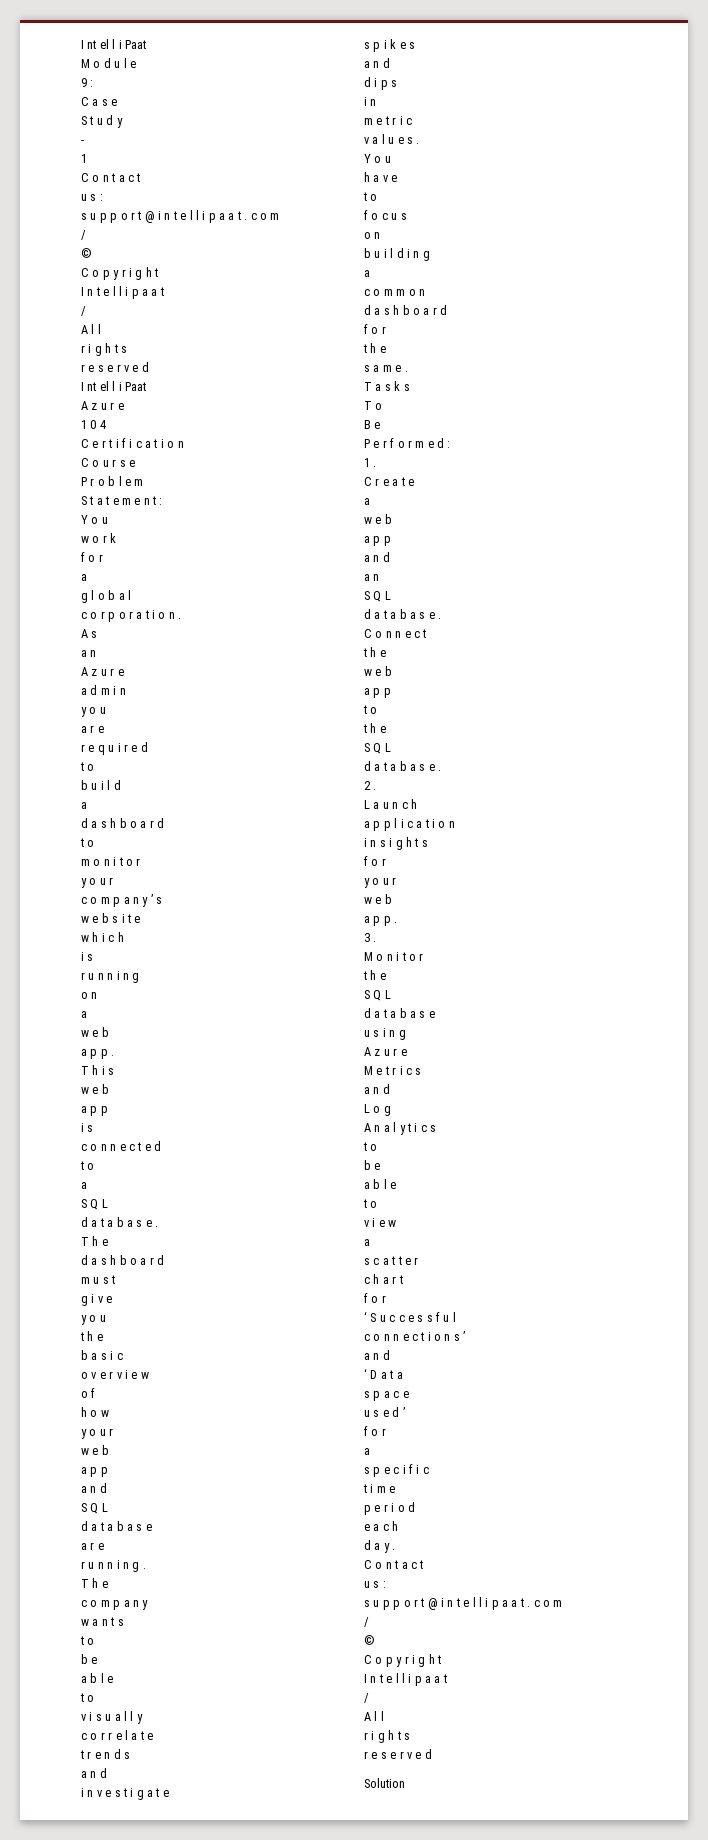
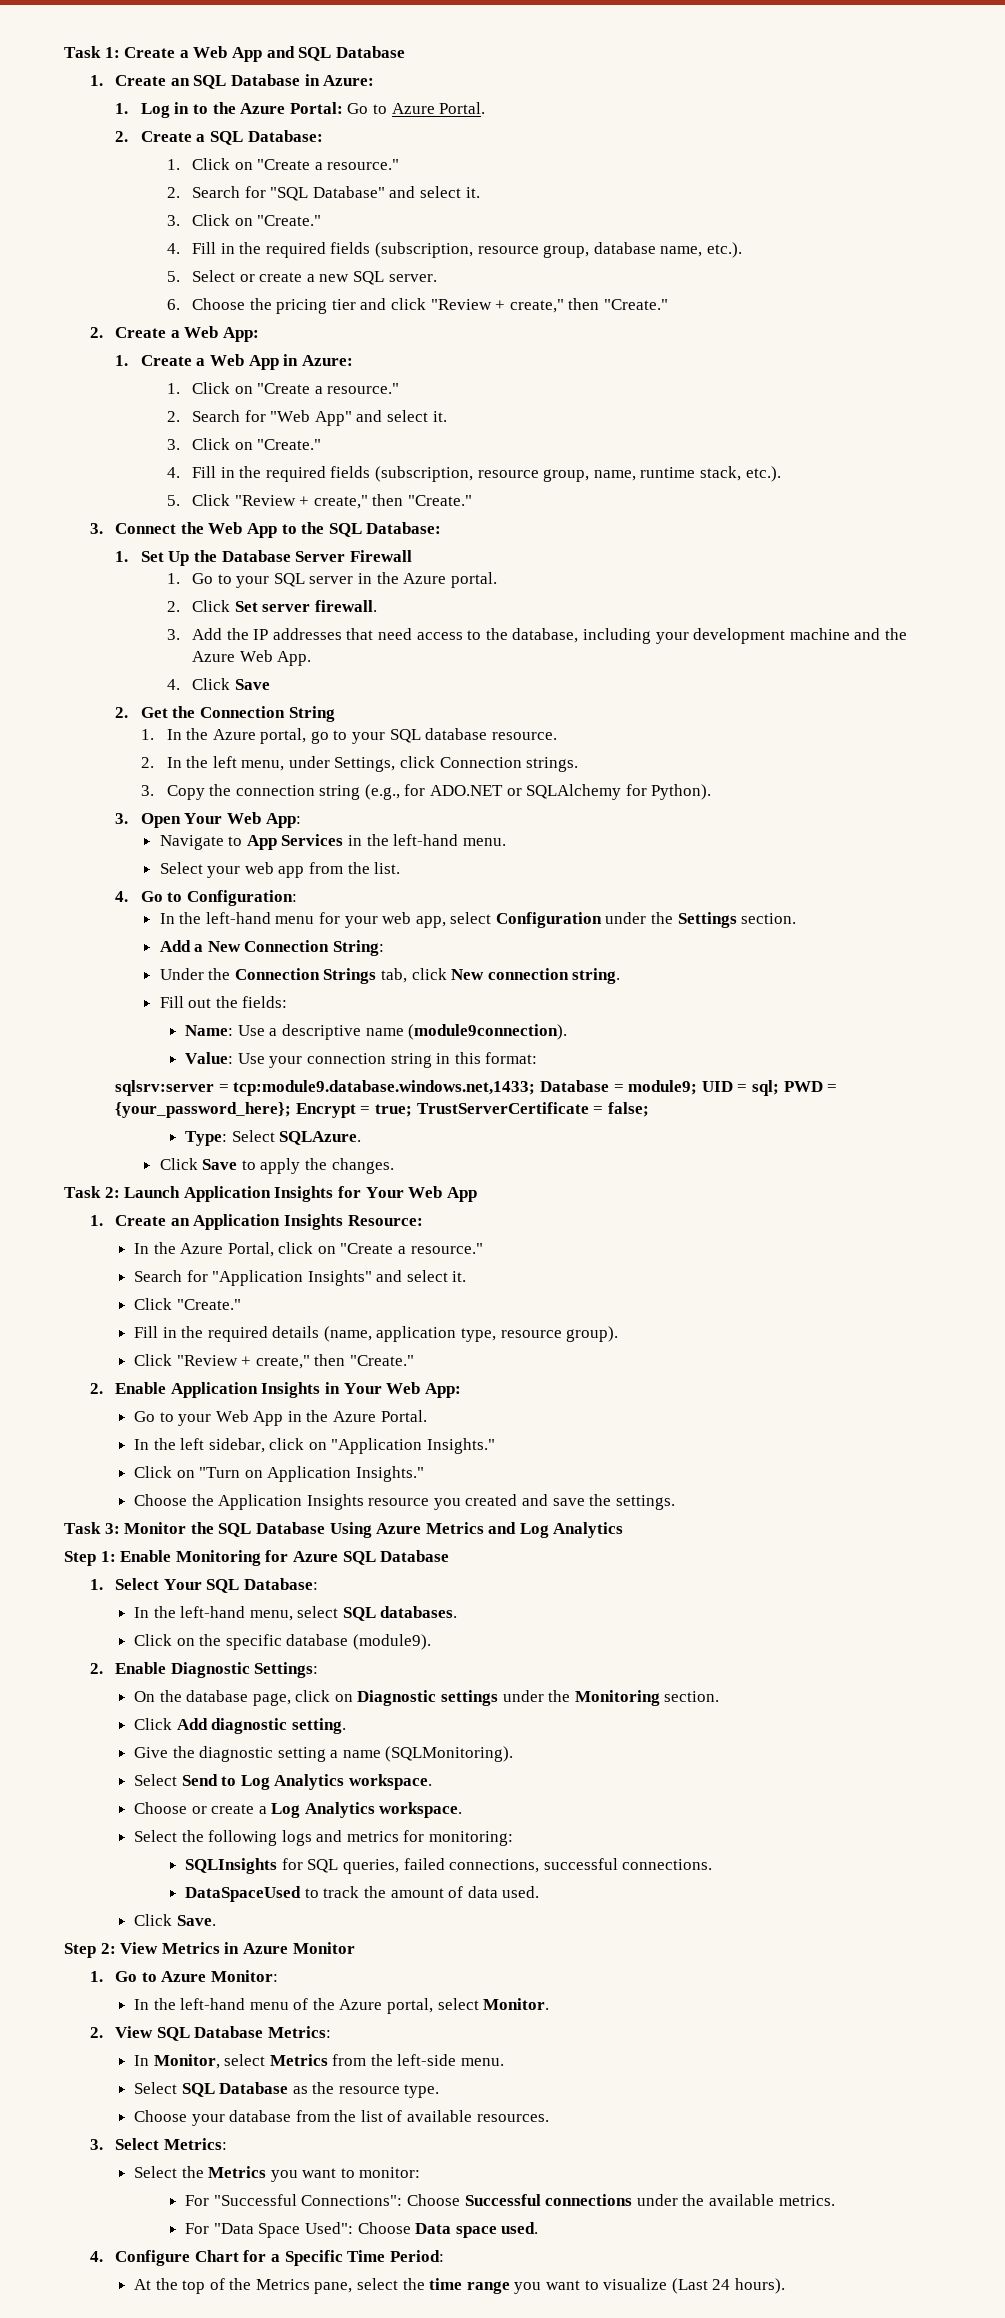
[81,39,146,49] [81,58,136,68] [81,78,94,87] [81,97,118,106] [81,115,123,128] [81,140,84,144] [81,154,87,163] [81,173,141,182] [81,194,103,201] [81,210,280,223] [81,230,86,240] [81,248,92,258] [81,267,158,280] [81,286,164,299] [81,306,86,316] [81,324,101,334] [81,343,127,356] [81,362,149,372] [81,381,146,391] [81,401,124,410] [81,420,106,429] [81,438,184,448] [81,458,135,467] [81,476,144,486] [81,496,163,505] [81,515,108,524] [81,533,117,543] [81,552,103,562] [81,574,87,581] [81,590,131,603] [81,610,182,622] [81,629,98,638] [81,650,97,657] [81,667,124,676] [81,685,126,695] [81,707,106,717] [81,725,104,733] [81,742,148,755] [80,762,95,771] [81,780,121,790] [81,802,87,809] [81,818,164,828] [80,838,95,847] [81,857,141,866] [81,877,114,888] [81,894,162,907] [81,913,141,923] [81,932,124,942] [81,952,94,961] [81,971,140,983] [81,992,98,999] [81,1011,87,1018] [81,1027,109,1037] [81,1049,115,1059] [81,1065,115,1075] [81,1084,109,1094] [81,1106,108,1116] [81,1123,94,1132] [81,1141,161,1151] [80,1161,95,1170] [81,1182,87,1189] [81,1199,108,1210] [81,1217,158,1227] [81,1236,108,1246] [81,1255,164,1265] [81,1275,116,1284] [81,1294,113,1306] [81,1315,106,1325] [80,1331,103,1341] [81,1350,123,1360] [81,1370,149,1379] [81,1388,96,1398] [81,1407,109,1417] [81,1428,114,1439] [81,1445,109,1455] [81,1467,108,1477] [81,1483,107,1493] [81,1503,108,1514] [81,1521,152,1531] [81,1542,104,1550] [81,1560,146,1572] [81,1578,108,1588] [81,1600,149,1610] [81,1617,124,1626] [80,1636,95,1645] [81,1654,98,1664] [81,1673,114,1683] [80,1693,95,1702] [81,1711,143,1724] [81,1730,153,1740] [80,1749,130,1759] [81,1768,107,1778] [81,1788,169,1800] [364,39,415,52] [364,58,390,68] [364,77,398,90] [364,97,377,106] [364,116,412,125] [364,134,420,144] [364,154,391,163] [364,172,398,182] [363,192,378,201] [364,210,407,220] [364,232,381,239] [364,248,430,261] [364,270,370,277] [364,289,425,296] [364,305,447,315] [364,324,386,334] [363,343,386,353] [364,365,408,372] [364,381,410,391] [364,401,383,410] [364,420,381,429] [364,438,451,448] [364,458,377,467] [364,477,414,486] [364,498,370,505] [364,514,392,524] [364,536,391,546] [364,552,390,562] [364,574,380,581] [364,591,391,602] [364,609,441,619] [364,629,427,638] [363,647,386,657] [364,666,392,676] [364,688,391,698] [363,705,378,714] [363,723,386,733] [364,743,391,754] [364,761,441,771] [364,781,377,790] [364,799,417,809] [364,818,455,831] [364,837,428,850] [364,856,386,866] [364,877,397,888] [364,894,392,904] [364,916,398,926] [364,933,377,942] [364,952,424,961] [363,970,386,980] [364,990,391,1001] [364,1008,435,1018] [364,1028,406,1040] [364,1047,407,1056] [364,1066,422,1075] [364,1084,390,1094] [364,1104,391,1116] [364,1122,436,1135] [363,1142,378,1151] [364,1160,381,1170] [364,1179,397,1189] [363,1199,378,1208] [364,1218,397,1227] [364,1239,370,1246] [364,1256,419,1265] [364,1274,403,1284] [364,1293,386,1303] [364,1311,456,1322] [364,1331,466,1341] [364,1350,390,1360] [364,1368,403,1379] [364,1391,409,1401] [364,1407,405,1417] [364,1426,386,1436] [364,1448,370,1455] [364,1464,429,1477] [363,1484,396,1493] [364,1502,415,1515] [364,1521,399,1531] [364,1540,396,1553] [364,1560,424,1569] [364,1581,386,1588] [364,1597,563,1610] [364,1617,369,1627] [364,1635,375,1645] [364,1654,441,1667] [364,1673,447,1686] [364,1693,369,1703] [364,1711,384,1721] [364,1730,410,1743] [364,1749,432,1759] [364,1778,405,1788] I nt el l i Paat // M o d u l e // 9 : // C a s e // S t u d y // - // 1 // C o n t a c t // u s : // s u p p o r t @ i n t e l l i p a a t . c o m // / // © // C o p y r i g h t // I n t e l l i p a a t // / // A l l // r i g h t s // r e s e r v e d // I nt el l i Paat // A z u r e // 1 0 4 // C e r t i f i c a t i o n // C o u r s e // P r o b l e m // S t a t e m e n t : // Y o u // w o r k // f o r // a // g l o b a l // c o r p o r a t i o n . // A s // a n // A z u r e // a d m i n // y o u // a r e // r e q u i r e d // t o // b u i l d // a // d a s h b o a r d // t o // m o n i t o r // y o u r // c o m p a n y ’ s // w e b s i t e // w h i c h // i s // r u n n i n g // o n // a // w e b // a p p . // T h i s // w e b // a p p // i s // c o n n e c t e d // t o // a // S Q L // d a t a b a s e . // T h e // d a s h b o a r d // m u s t // g i v e // y o u // t h e // b a s i c // o v e r v i e w // o f // h o w // y o u r // w e b // a p p // a n d // S Q L // d a t a b a s e // a r e // r u n n i n g . // T h e // c o m p a n y // w a n t s // t o // b e // a b l e // t o // v i s u a l l y // c o r r e l a t e // t r e n d s // a n d // i n v e s t i g a t e // s p i k e s // a n d // d i p s // i n // m e t r i c // v a l u e s . // Y o u // h a v e // t o // f o c u s // o n // b u i l d i n g // a // c o m m o n // d a s h b o a r d // f o r // t h e // s a m e . // T a s k s // T o // B e // P e r f o r m e d : // 1 . // C r e a t e // a // w e b // a p p // a n d // a n // S Q L // d a t a b a s e . // C o n n e c t // t h e // w e b // a p p // t o // t h e // S Q L // d a t a b a s e . // 2 . // L a u n c h // a p p l i c a t i o n // i n s i g h t s // f o r // y o u r // w e b // a p p . // 3 . // M o n i t o r // t h e // S Q L // d a t a b a s e // u s i n g // A z u r e // M e t r i c s // a n d // L o g // A n a l y t i c s // t o // b e // a b l e // t o // v i e w // a // s c a t t e r // c h a r t // f o r // ‘ S u c c e s s f u l // c o n n e c t i o n s ’ // a n d // ‘ D a t a // s p a c e // u s e d ’ // f o r // a // s p e c i f i c // t i m e // p e r i o d // e a c h // d a y . // C o n t a c t // u s : // s u p p o r t @ i n t e l l i p a a t . c o m // / // © // C o p y r i g h t // I n t e l l i p a a t // / // A l l // r i g h t s // r e s e r v e d // Solution -> [64,46,405,62] [89,74,375,89] [115,102,486,118] [115,130,323,145] [166,158,400,170] [166,186,480,201] [166,214,322,226] [166,242,743,258] [166,270,437,285] [166,298,669,314] [89,326,260,342] [115,354,353,370] [166,382,400,394] [166,410,447,426] [166,438,322,450] [166,466,781,482] [166,494,473,509] [89,522,442,538] [115,550,412,566] [166,572,497,588] [166,600,377,612] [166,628,907,644] [192,650,312,666] [166,678,270,690] [115,706,335,722] [140,728,557,744] [140,756,579,772] [140,784,712,800] [115,812,301,828] [159,834,506,850] [159,862,401,878] [115,890,298,906] [159,912,797,928] [159,940,384,956] [159,968,621,984] [159,996,288,1008] [185,1024,568,1040] [185,1052,538,1068] [115,1080,838,1096] [115,1102,649,1118] [185,1130,362,1146] [159,1158,394,1174] [64,1186,477,1202] [89,1214,423,1230] [133,1242,483,1257] [133,1270,467,1286] [133,1298,241,1310] [133,1326,619,1342] [133,1354,414,1369] [89,1382,461,1398] [133,1410,427,1426] [133,1438,496,1454] [133,1466,424,1482] [133,1494,675,1510] [64,1522,624,1538] [64,1550,450,1566] [89,1578,319,1593] [133,1606,458,1621] [133,1634,431,1650] [89,1662,319,1678] [133,1690,720,1706] [133,1718,346,1734] [133,1746,514,1762] [133,1774,432,1790] [133,1802,463,1818] [133,1830,514,1846] [185,1858,713,1874] [185,1886,540,1902] [133,1914,216,1926] [64,1942,355,1958] [89,1970,279,1982] [133,1998,550,2014] [89,2026,332,2041] [133,2054,505,2069] [133,2082,440,2098] [133,2110,549,2126] [89,2138,227,2150] [133,2166,421,2182] [185,2194,835,2206] [185,2222,539,2238] [89,2250,444,2266] [133,2278,785,2294] Task 1: Create a Web App and SQL Database // 1. Create an SQL Database in Azure: // 1. Log in to the Azure Portal: Go to Azure Portal. // 2. Create a SQL Database: // 1. Click on "Create a resource." // 2. Search for "SQL Database" and select it. // 3. Click on "Create." // 4. Fill in the required fields (subscription, resource group, database name, etc.). // 5. Select or create a new SQL server. // 6. Choose the pricing tier and click "Review + create," then "Create." // 2. Create a Web App: // 1. Create a Web App in Azure: // 1. Click on "Create a resource." // 2. Search for "Web App" and select it. // 3. Click on "Create." // 4. Fill in the required fields (subscription, resource group, name, runtime stack, etc.). // 5. Click "Review + create," then "Create." // 3. Connect the Web App to the SQL Database: // 1. Set Up the Database Server Firewall // 1. Go to your SQL server in the Azure portal. // 2. Click Set server firewall. // 3. Add the IP addresses that need access to the database, including your development machine and the Azure Web App. // 4. Click Save // 2. Get the Connection String // 1. In the Azure portal, go to your SQL database resource. // 2. In the left menu, under Settings, click Connection strings. // 3. Copy the connection string (e.g., for ADO.NET or SQLAlchemy for Python). // 3. Open Your Web App: // Navigate to App Services in the left-hand menu. // Select your web app from the list. // 4. Go to Configuration: // In the left-hand menu for your web app, select Configuration under the Settings section. // Add a New Connection String: // Under the Connection Strings tab, click New connection string. // Fill out the fields: // Name: Use a descriptive name (module9connection). // Value: Use your connection string in this format: // sqlsrv:server = tcp:module9.database.windows.net,1433; Database = module9; UID = sql; PWD = {your_password_here}; Encrypt = true; TrustServerCertificate = false; // Type: Select SQLAzure. // Click Save to apply the changes. // Task 2: Launch Application Insights for Your Web App // 1. Create an Application Insights Resource: // In the Azure Portal, click on "Create a resource." // Search for "Application Insights" and select it. // Click "Create." // Fill in the required details (name, application type, resource group). // Click "Review + create," then "Create." // 2. Enable Application Insights in Your Web App: // Go to your Web App in the Azure Portal. // In the left sidebar, click on "Application Insights." // Click on "Turn on Application Insights." // Choose the Application Insights resource you created and save the settings. // Task 3: Monitor the SQL Database Using Azure Metrics and Log Analytics // Step 1: Enable Monitoring for Azure SQL Database // 1. Select Your SQL Database: // In the left-hand menu, select SQL databases. // Click on the specific database (module9). // 2. Enable Diagnostic Settings: // On the database page, click on Diagnostic settings under the Monitoring section. // Click Add diagnostic setting. // Give the diagnostic setting a name (SQLMonitoring). // Select Send to Log Analytics workspace. // Choose or create a Log Analytics workspace. // Select the following logs and metrics for monitoring: // SQLInsights for SQL queries, failed connections, successful connections. // DataSpaceUsed to track the amount of data used. // Click Save. // Step 2: View Metrics in Azure Monitor // 1. Go to Azure Monitor: // In the left-hand menu of the Azure portal, select Monitor. // 2. View SQL Database Metrics: // In Monitor, select Metrics from the left-side menu. // Select SQL Database as the resource type. // Choose your database from the list of available resources. // 3. Select Metrics: // Select the Metrics you want to monitor: // For "Successful Connections": Choose Successful connections under the available metrics. // For "Data Space Used": Choose Data space used. // 4. Configure Chart for a Specific Time Period: // At the top of the Metrics pane, select the time range you want to visualize (Last 24 hours).

